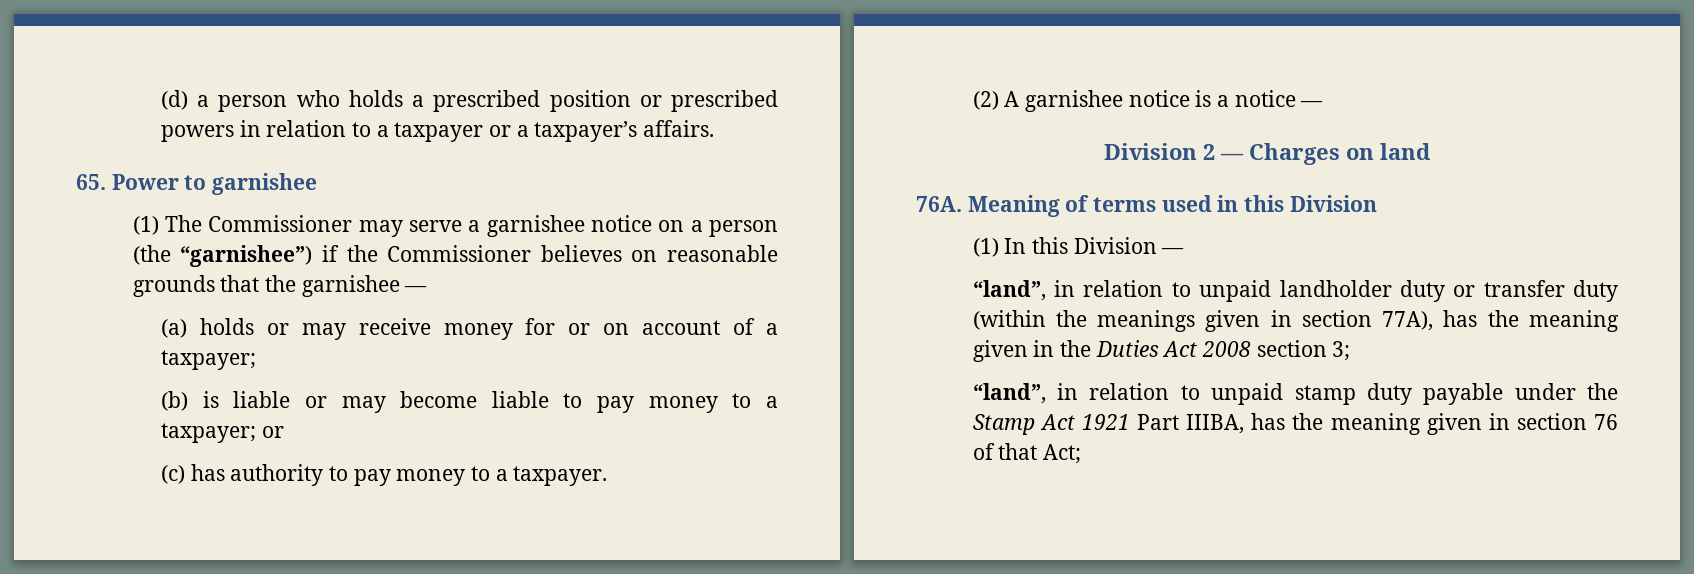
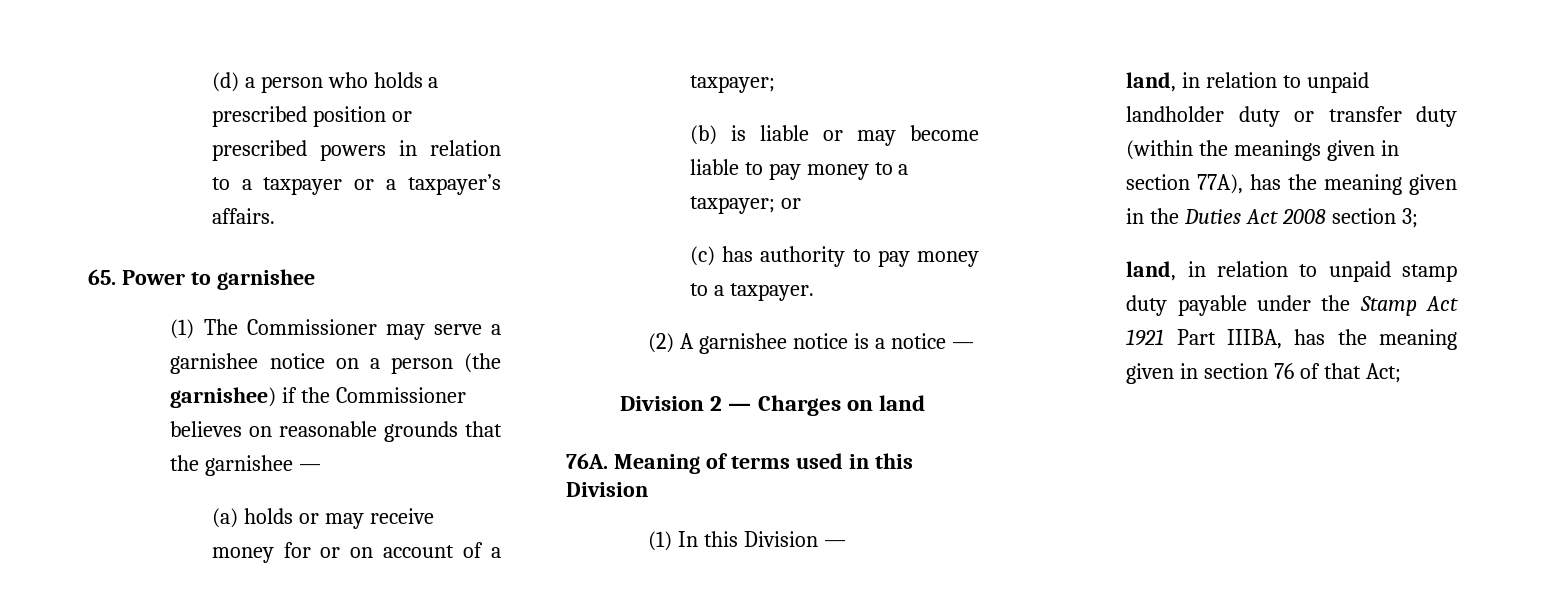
[180,245,313,267] “garnishee”) -> [170,387,277,408] garnishee)
[972,280,1046,301] “land”, -> [1126,72,1177,92] land,
[972,383,1046,404] “land”, -> [1126,261,1177,281] land,

